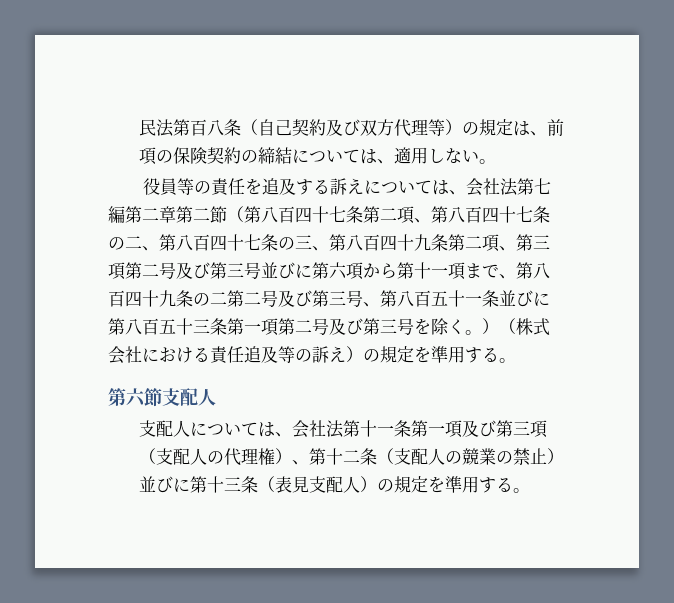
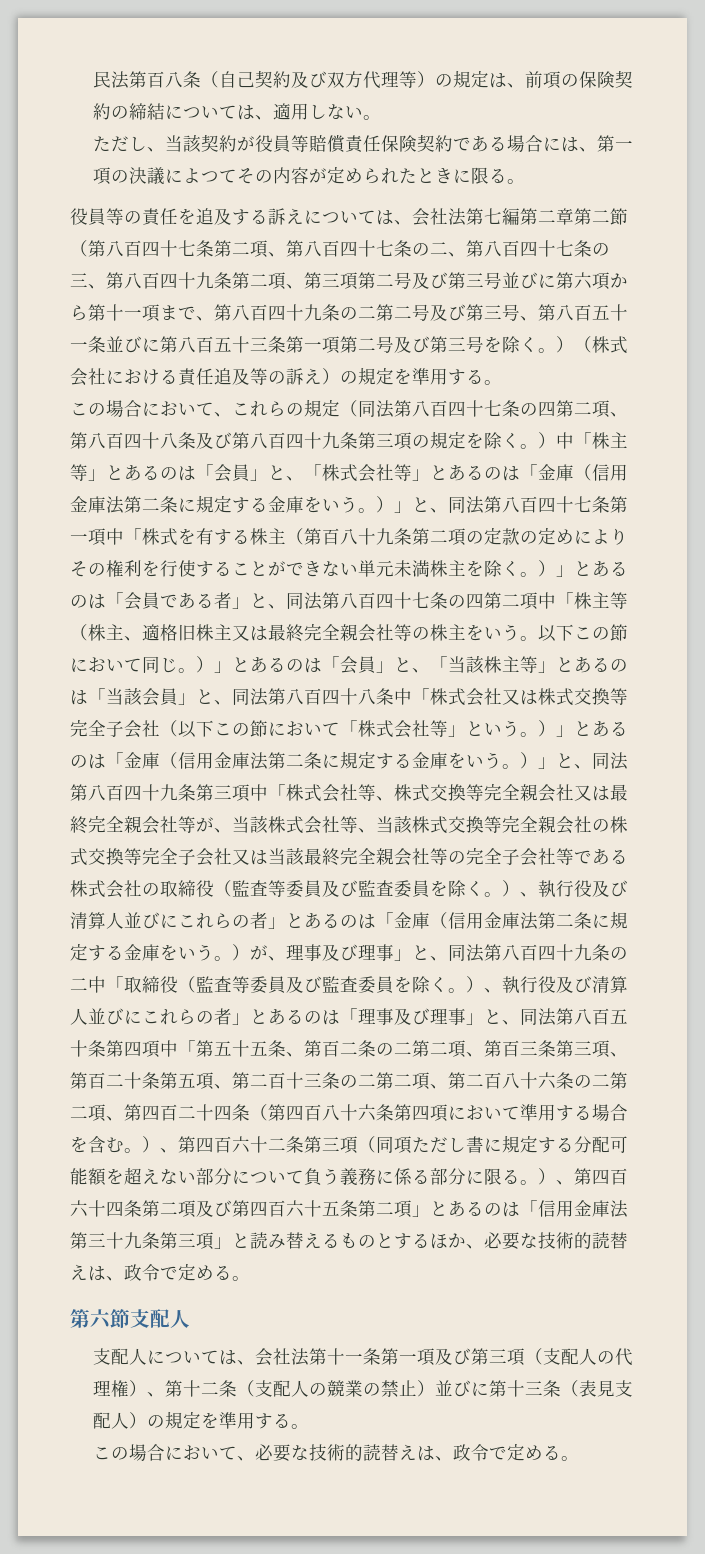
(496, 161) none -> [93,134,634,153] [93,166,526,185] // ただし、当該契約が役員等賠償責任保険契約である場合には、第一項の決議によつてその内容が定められたときに限る。
(516, 360) none -> [70,399,628,418] [70,431,628,450] [70,464,628,482] [70,495,628,514] [70,527,628,546] [70,560,628,577] [70,592,628,610] [70,623,628,642] [70,656,628,674] [70,688,628,706] [70,719,628,738] [70,751,628,770] [70,783,628,802] [70,815,628,834] [70,847,628,866] [70,880,628,898] [70,911,628,930] [70,943,628,962] [70,976,628,994] [70,1008,628,1026] [70,1040,628,1058] [70,1072,628,1090] [70,1104,628,1122] [70,1135,628,1154] [70,1167,628,1186] [70,1200,628,1218] [70,1232,628,1250] [70,1263,250,1281] // この場合において、これらの規定（同法第八百四十七条の四第二項、第八百四十八条及び第八百四十九条第三項の規定を除く。）中「株主等」とあるのは「会員」と、「株式会社等」とあるのは「金庫（信用金庫法第二条に規定する金庫をいう。）」と、同法第八百四十七条第一項中「株式を有する株主（第百八十九条第二項の定款の定めによりその権利を行使することができない単元未満株主を除く。）」とあるのは「会員である者」と、同法第八百四十七条の四第二項中「株主等（株主、適格旧株主又は最終完全親会社等の株主をいう。以下この節において同じ。）」とあるのは「会員」と、「当該株主等」とあるのは「当該会員」と、同法第八百四十八条中「株式会社又は株式交換等完全子会社（以下この節において「株式会社等」という。）」とあるのは「金庫（信用金庫法第二条に規定する金庫をいう。）」と、同法第八百四十九条第三項中「株式会社等、株式交換等完全親会社又は最終完全親会社等が、当該株式会社等、当該株式交換等完全親会社の株式交換等完全子会社又は当該最終完全親会社等の完全子会社等である株式会社の取締役（監査等委員及び監査委員を除く。）、執行役及び清算人並びにこれらの者」とあるのは「金庫（信用金庫法第二条に規定する金庫をいう。）が、理事及び理事」と、同法第八百四十九条の二中「取締役（監査等委員及び監査委員を除く。）、執行役及び清算人並びにこれらの者」とあるのは「理事及び理事」と、同法第八百五十条第四項中「第五十五条、第百二条の二第二項、第百三条第三項、第百二十条第五項、第二百十三条の二第二項、第二百八十六条の二第二項、第四百二十四条（第四百八十六条第四項において準用する場合を含む。）、第四百六十二条第三項（同項ただし書に規定する分配可能額を超えない部分について負う義務に係る部分に限る。）、第四百六十四条第二項及び第四百六十五条第二項」とあるのは「信用金庫法第三十九条第三項」と読み替えるものとするほか、必要な技術的読替えは、政令で定める。
(530, 490) none -> [93,1443,580,1462] // この場合において、必要な技術的読替えは、政令で定める。

